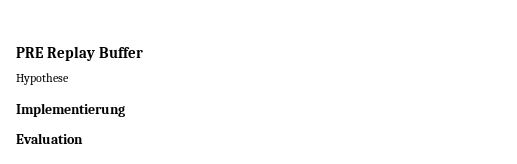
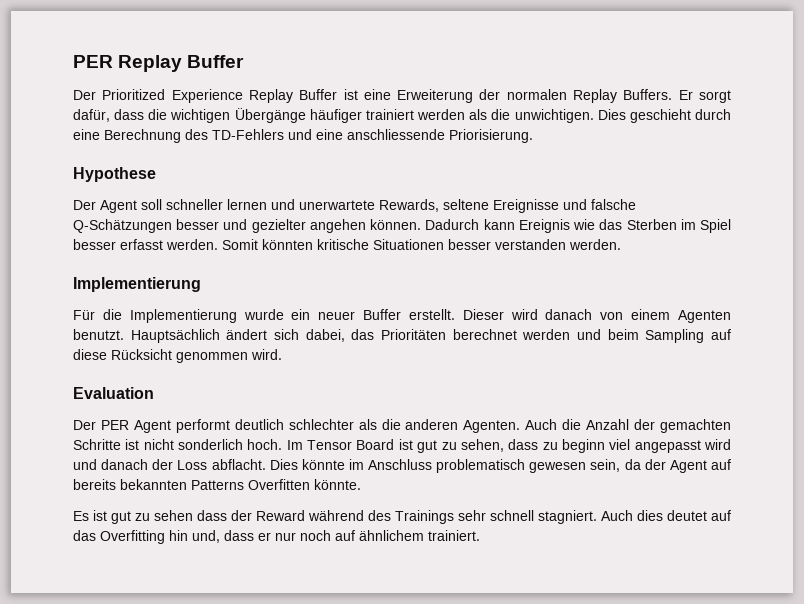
[16,47,44,58] PRE -> [73,55,113,68] PER
[16,73,69,85] [16,103,125,117] [16,133,83,144] Hypothese // Implementierung // Evaluation -> [73,89,731,103] [73,108,731,123] [73,129,533,143] [73,167,156,182] [73,199,636,213] [73,219,732,233] [73,239,621,250] [73,277,201,292] [73,309,731,323] [73,329,731,343] [73,349,282,363] [73,387,154,399] [73,419,732,433] [73,439,732,453] [73,459,731,473] [73,479,361,490] [73,510,731,524] [73,530,480,544] Der Prioritized Experience Replay Buffer ist eine Erweiterung der normalen Replay Buffers. Er sorgt dafür, dass die wichtigen Übergänge häufiger trainiert werden als die unwichtigen. Dies geschieht durch eine Berechnung des TD-Fehlers und eine anschliessende Priorisierung. // Hypothese // Der Agent soll schneller lernen und unerwartete Rewards, seltene Ereignisse und falsche Q-Schätzungen besser und gezielter angehen können. Dadurch kann Ereignis wie das Sterben im Spiel besser erfasst werden. Somit könnten kritische Situationen besser verstanden werden. // Implementierung // Für die Implementierung wurde ein neuer Buffer erstellt. Dieser wird danach von einem Agenten benutzt. Hauptsächlich ändert sich dabei, das Prioritäten berechnet werden und beim Sampling auf diese Rücksicht genommen wird. // Evaluation // Der PER Agent performt deutlich schlechter als die anderen Agenten. Auch die Anzahl der gemachten Schritte ist nicht sonderlich hoch. Im Tensor Board ist gut zu sehen, dass zu beginn viel angepasst wird und danach der Loss abflacht. Dies könnte im Anschluss problematisch gewesen sein, da der Agent auf bereits bekannten Patterns Overfitten könnte. // Es ist gut zu sehen dass der Reward während des Trainings sehr schnell stagniert. Auch dies deutet auf das Overfitting hin und, dass er nur noch auf ähnlichem trainiert.

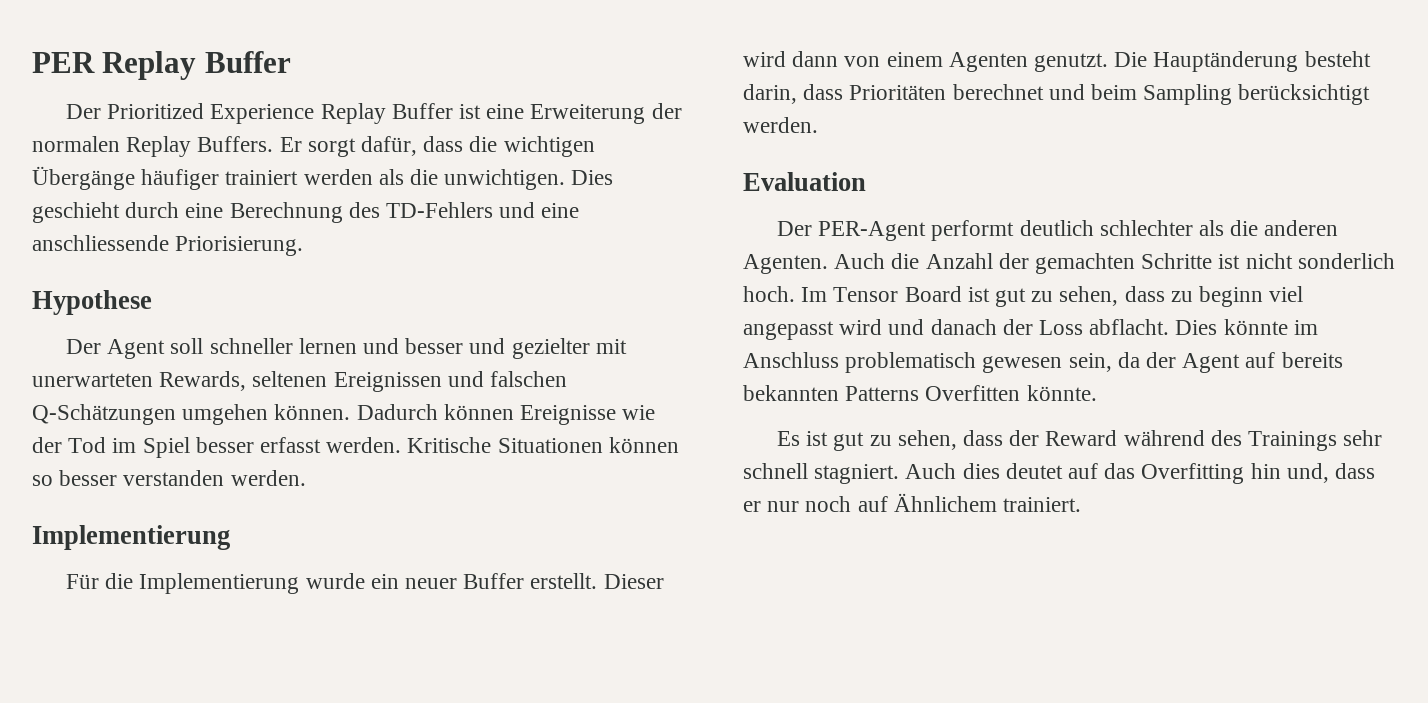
[299,199,636,213] [73,219,677,233] unerwartete Rewards, seltene Ereignisse und falsche Q-Schätzungen besser und gezielter angehen können. Dadurch kann Ereignis wie das Sterben -> [405,338,627,359] [32,371,568,392] [32,404,656,425] [32,437,107,453] besser und gezielter mit unerwarteten Rewards, seltenen Ereignissen und falschen Q-Schätzungen umgehen können. Dadurch können Ereignisse wie der Tod
[222,239,444,250] Somit könnten kritische Situationen -> [407,437,679,453] [32,475,53,486] Kritische Situationen können so
[545,309,593,320] danach -> [792,51,839,67] dann
[73,329,375,343] benutzt. Hauptsächlich ändert sich dabei, das -> [1034,51,1371,72] [743,84,844,104] genutzt. Die Hauptänderung besteht darin, dass
[522,329,571,340] werden -> (1044, 92) none
[710,329,731,340] [73,349,282,363] auf diese Rücksicht genommen wird. -> [1238,84,1371,105] [743,117,818,133] berücksichtigt werden.
[100,420,171,433] PER Agent -> [818,221,927,241] PER-Agent
[154,510,193,521] sehen -> [897,430,957,450] sehen,
[359,530,424,541] ähnlichem -> [893,493,997,512] Ähnlichem

